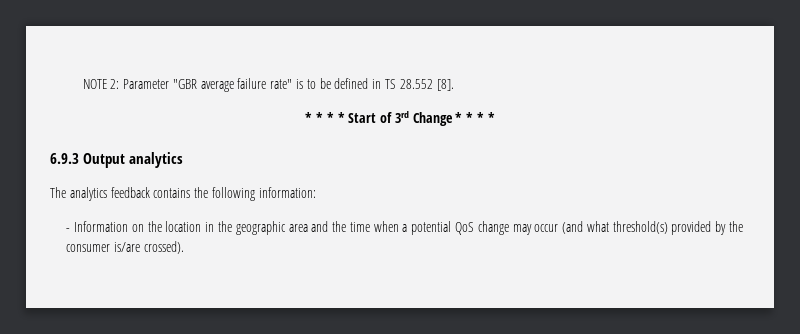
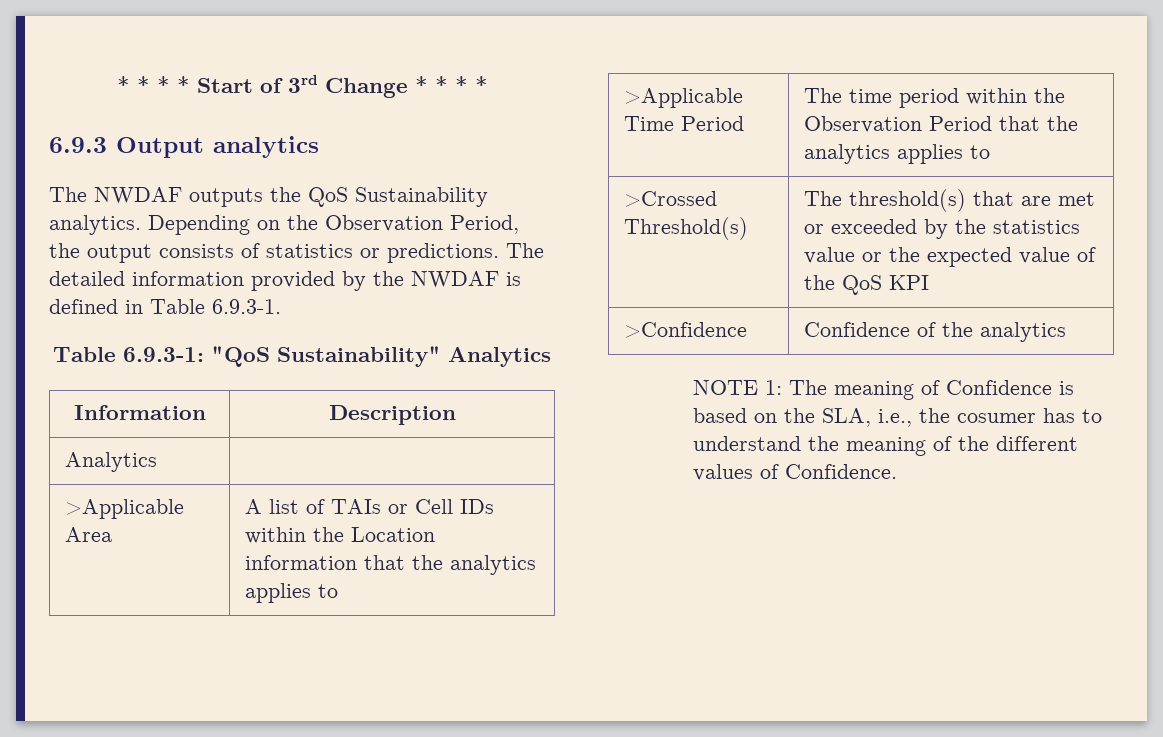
[82,78,454,92] NOTE 2: Parameter "GBR average failure rate" is to be defined in TS 28.552 [8]. // -> (116, 84) none
[69,187,316,201] [66,221,744,235] [66,241,184,254] analytics feedback contains the following information: // - Information on the location in the geographic area and the time when a potential QoS change may occur (and what threshold(s) provided by the consumer is/are crossed). -> [94,187,488,207] [49,215,519,235] [49,243,544,263] [49,271,521,291] [49,299,281,314] [53,346,551,367] [73,405,206,420] [328,405,456,425] [64,452,157,472] [64,499,184,519] [64,527,112,542] [244,499,494,514] [244,527,435,544] [244,555,536,575] [244,583,338,603] [623,88,743,108] [623,116,744,131] [803,88,1065,108] [803,116,1078,133] [803,144,990,164] [623,191,717,207] [623,217,748,240] [803,189,1095,212] [803,219,1080,239] [803,247,1096,267] [803,275,929,295] [623,322,747,338] [803,322,1066,342] [693,380,1075,400] [693,408,1103,427] [693,436,1079,456] [693,464,898,481] NWDAF outputs the QoS Sustainability analytics. Depending on the Observation Period, the output consists of statistics or predictions. The detailed information provided by the NWDAF is defined in Table 6.9.3-1. // Table 6.9.3-1: "QoS Sustainability" Analytics // Information | Description // Analytics | // >Applicable Area | A list of TAIs or Cell IDs within the Location information that the analytics applies to // >Applicable Time Period | The time period within the Observation Period that the analytics applies to // >Crossed Threshold(s) | The threshold(s) that are met or exceeded by the statistics value or the expected value of the QoS KPI // >Confidence | Confidence of the analytics // NOTE 1: The meaning of Confidence is based on the SLA, i.e., the cosumer has to understand the meaning of the different values of Confidence.

